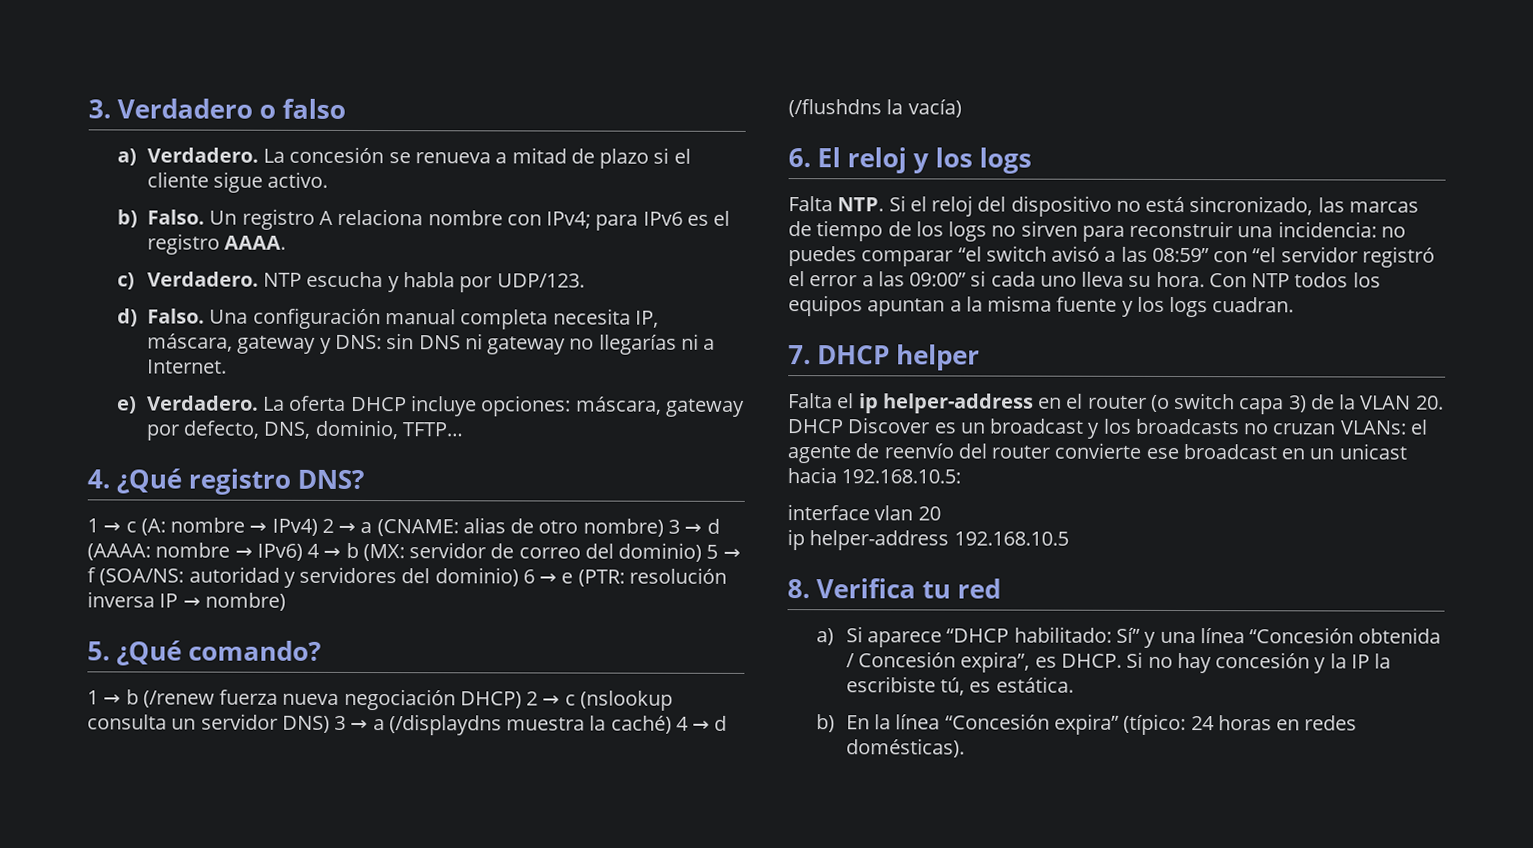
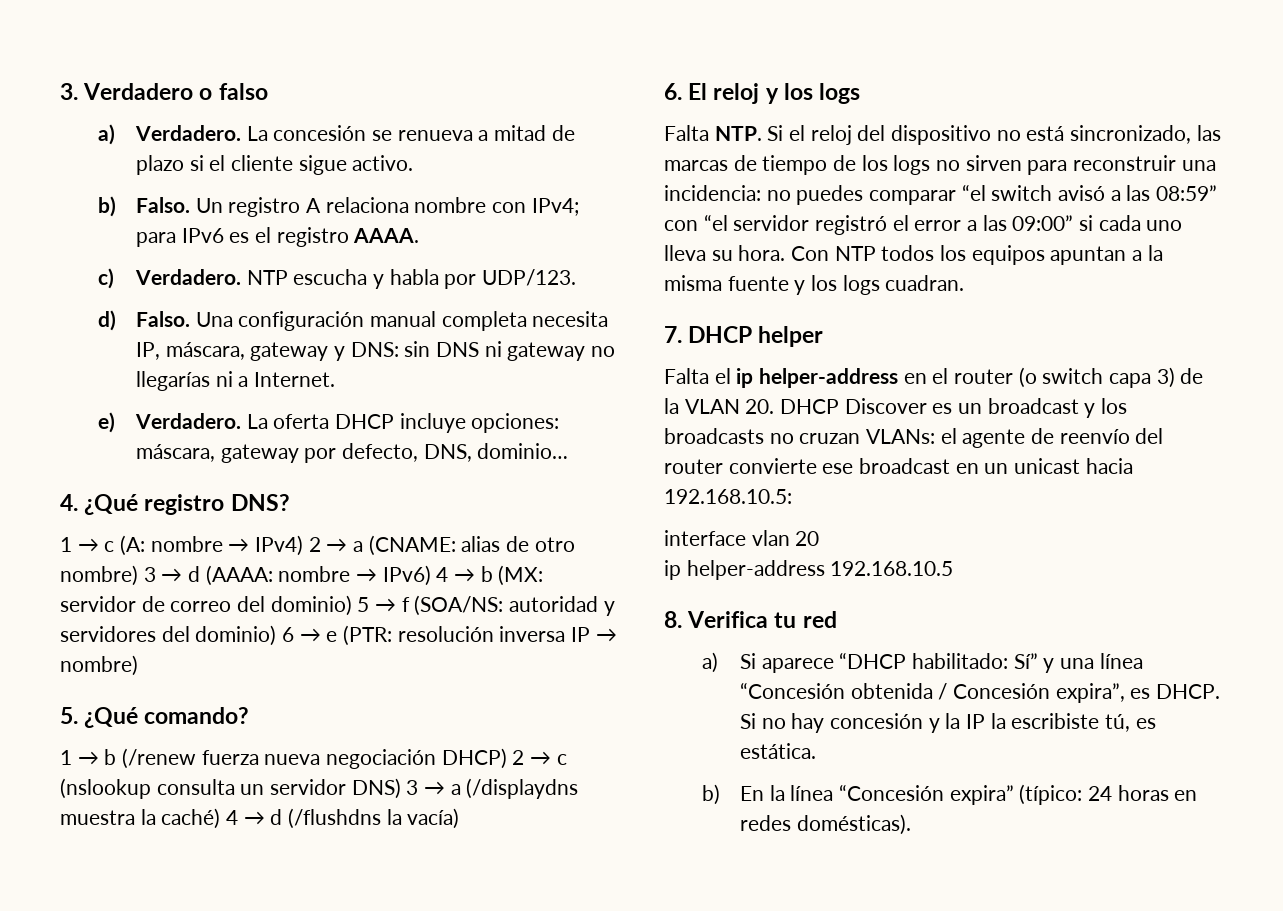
[314,419,465,440] dominio, TFTP… -> [477,443,569,459] dominio…

